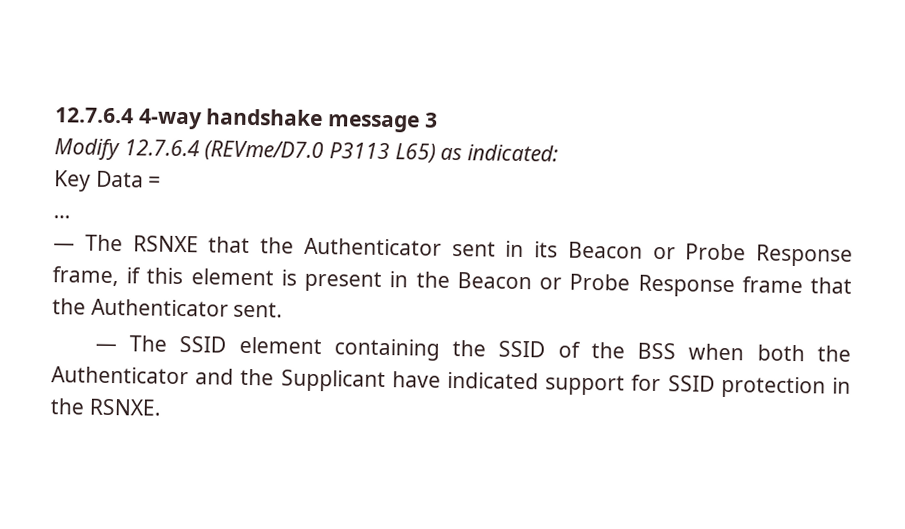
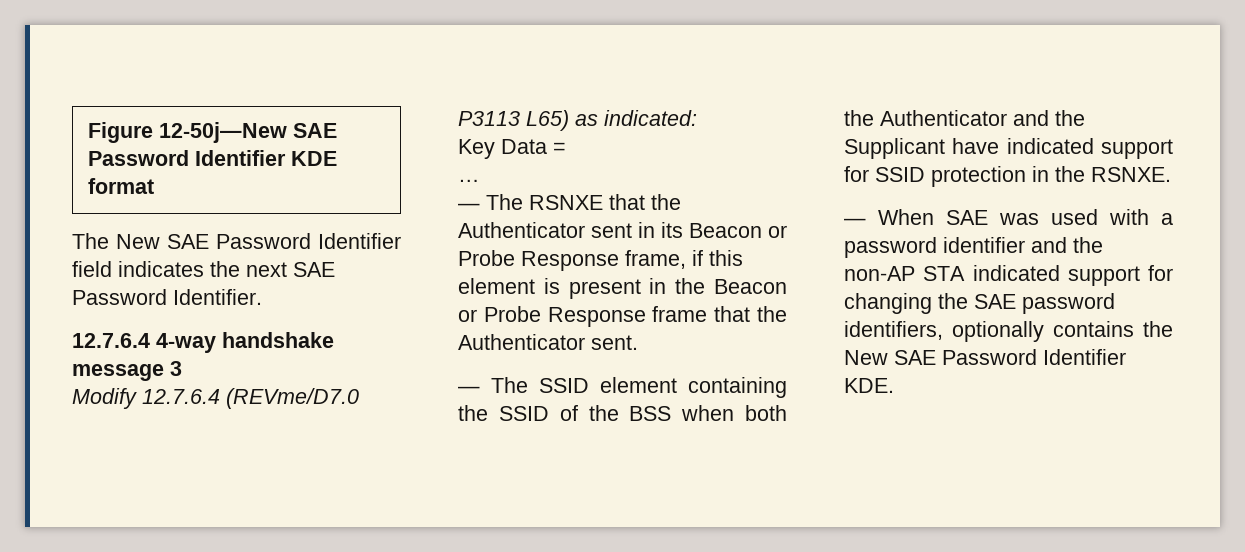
(55, 115) none -> [88,122,338,143] [88,150,338,166] [88,178,155,194] [72,233,401,249] [72,261,335,277] [72,289,262,305] Figure 12-50j—New SAE Password Identifier KDE format // The New SAE Password Identifier field indicates the next SAE Password Identifier. //
(161, 407) none -> [844,209,1173,225] [844,237,1103,258] [844,265,1173,286] [844,293,1115,314] [844,321,1173,342] [844,349,1126,365] [844,378,894,393] // — When SAE was used with a password identifier and the non-AP STA indicated support for changing the SAE password identifiers, optionally contains the New SAE Password Identifier KDE.

